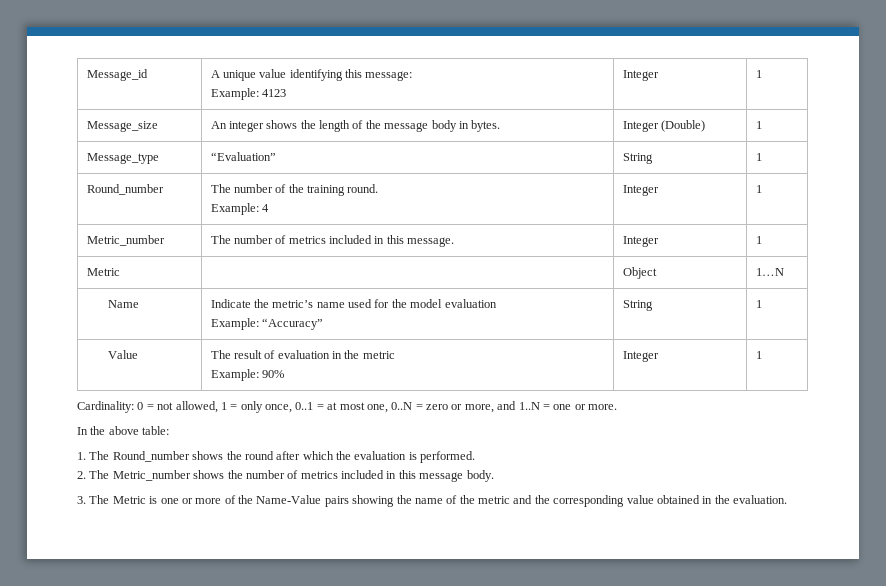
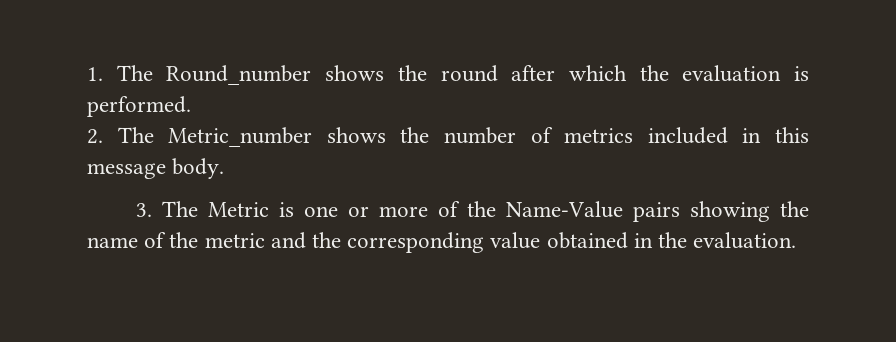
[86,69,148,81] [210,69,413,81] [210,88,286,100] [622,70,659,81] [755,70,762,78] [86,121,158,132] [210,120,501,132] [622,120,705,132] [755,121,762,129] [86,153,159,164] [210,152,276,161] [622,153,653,164] [755,153,762,161] [86,184,164,195] [210,184,379,196] [210,203,269,215] [622,185,659,196] [755,185,762,193] [86,235,165,246] [210,235,455,247] [622,236,659,247] [755,236,762,244] [86,268,120,276] [622,267,657,279] [755,268,784,276] [107,300,139,308] [210,299,497,308] [210,318,323,330] [622,300,653,311] [755,300,762,308] [107,350,138,359] [210,350,395,359] [210,369,284,381] [622,351,659,362] [755,351,762,359] [77,401,617,413] [77,426,170,435] Message_id | A unique value identifying this message: // Example: 4123 | Integer | 1 // Message_size | An integer shows the length of the message body in bytes. | Integer (Double) | 1 // Message_type | “Evaluation” | String | 1 // Round_number | The number of the training round. // Example: 4 | Integer | 1 // Metric_number | The number of metrics included in this message. | Integer | 1 // Metric | | Object | 1…N // Name | Indicate the metric’s name used for the model evaluation // Example: “Accuracy” | String | 1 // Value | The result of evaluation in the metric // Example: 90% | Integer | 1 // Cardinality: 0 = not allowed, 1 = only once, 0..1 = at most one, 0..N = zero or more, and 1..N = one or more. // In the above table: // -> (87, 74) none

